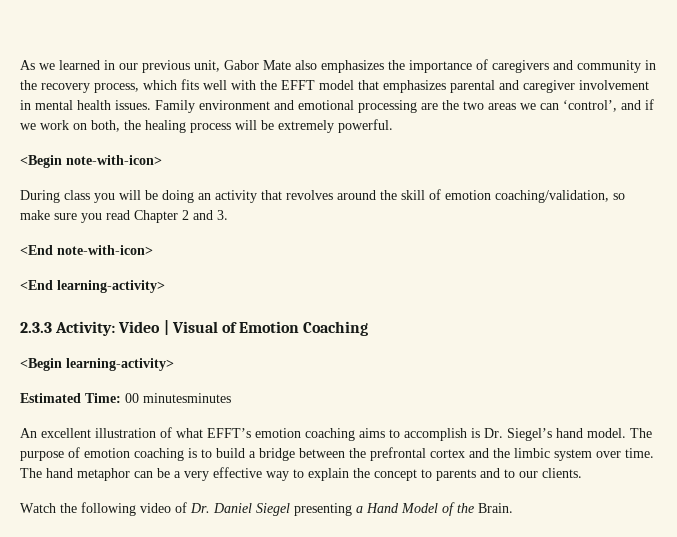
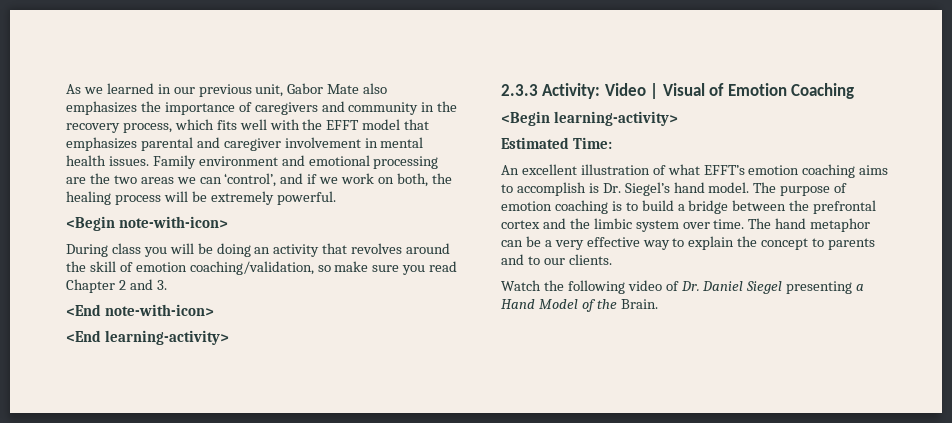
[125,393,231,403] 00 minutesminutes -> (612, 143) none

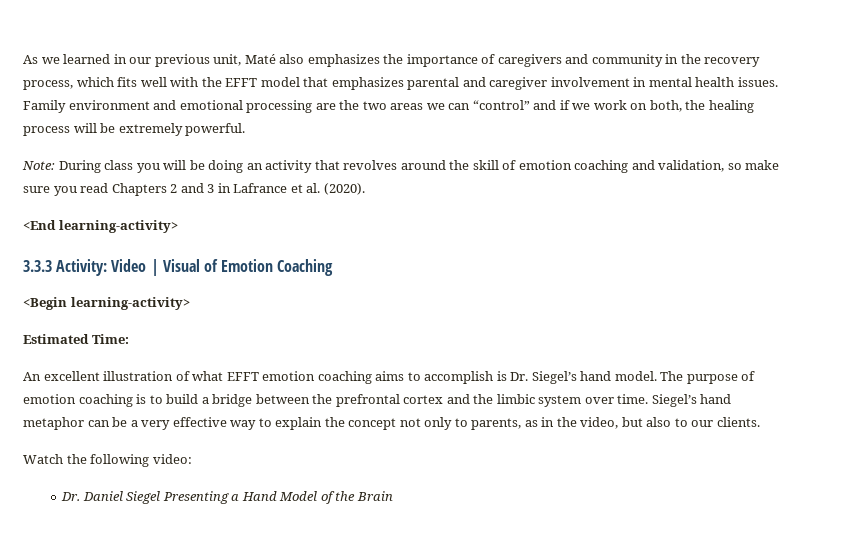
[287,83,360,94] Gabor Mate -> [244,54,276,64] Maté
[224,173,277,187] ‘control’, -> [472,100,530,110] “control”
[66,216,228,231] <Begin note-with-icon> // -> [22,161,55,170] Note:
[189,261,314,275] coaching/validation, -> [574,160,725,173] coaching and validation,
[66,279,115,293] Chapter -> [111,183,167,196] Chapters
[156,280,167,290] [66,304,214,316] 3. // <End note-with-icon> -> [207,183,365,195] 3 in Lafrance et al. (2020).
[501,84,538,96] 2.3.3 -> [23,260,52,272] 3.3.3
[703,165,745,175] EFFT’s -> [226,372,259,381] EFFT
[748,218,772,229] The -> [651,394,697,407] Siegel’s
[812,238,876,250] [501,254,524,265] to parents and -> [399,417,672,430] not only to parents, as in the video, but also
[627,280,679,291] video of -> [152,454,192,464] video: //
[786,281,853,294] presenting -> [162,491,229,504] Presenting
[620,299,658,309] Brain. -> [356,491,393,501] Brain

